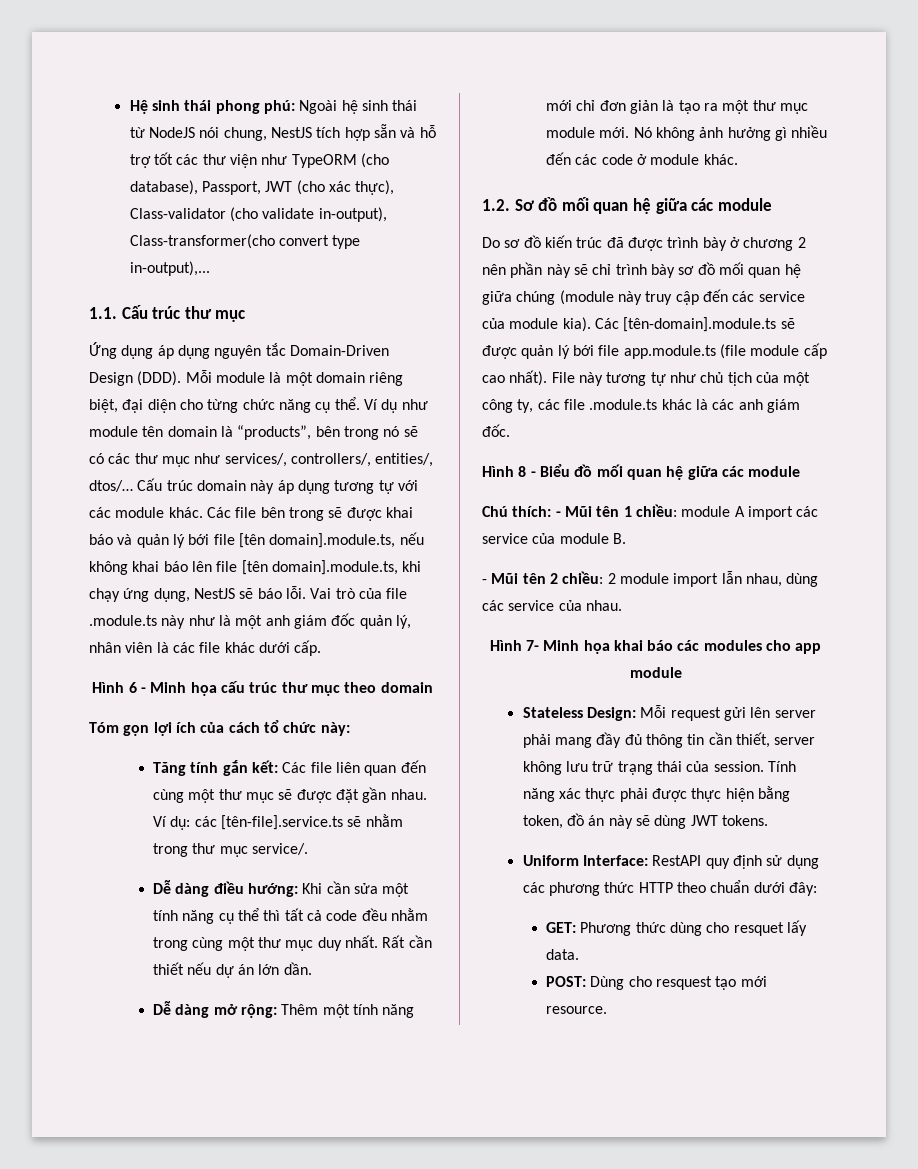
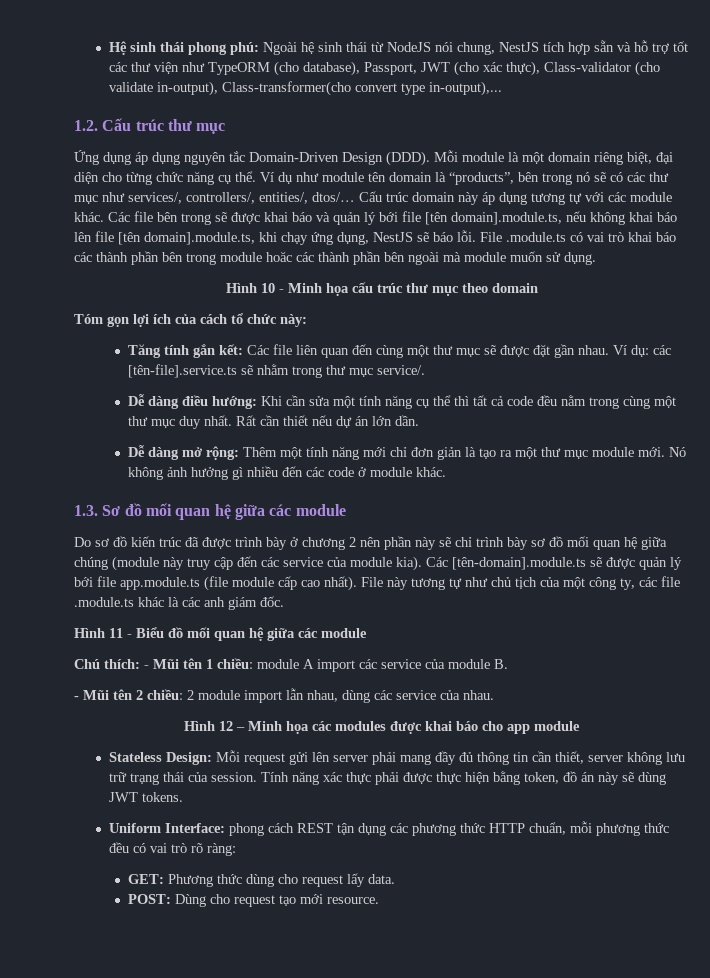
[89,307,117,319] 1.1. -> [74,120,98,131] 1.2.
[310,588,408,599] [89,613,411,629] [89,640,322,656] [92,682,137,693] Vai trò của file .module.ts này như là một anh giám đốc quản lý, nhân viên là các file khác dưới cấp. // Hình 6 -> [480,232,676,242] [74,251,596,265] [225,283,275,293] File .module.ts có vai trò khai báo các thành phần bên trong module hoăc các thành phần bên ngoài mà module muốn sử dụng. // Hình 10
[390,908,428,921] nhằm -> [560,395,586,406] nằm
[482,199,510,211] 1.2. -> [74,505,98,516] 1.3.
[518,466,527,477] 8 -> [109,628,123,638] 11
[525,640,762,654] 7- Minh họa khai báo các modules -> [219,721,478,734] 12 – Minh họa các modules được khai báo
[652,855,783,869] RestAPI quy định sử -> [228,823,355,836] phong cách REST tận
[677,880,818,896] theo chuẩn dưới đây: -> [528,821,669,836] [108,842,236,856] chuẩn, mỗi phương thức đều có vai trò rõ ràng:
[733,922,784,936] resquet -> [301,875,343,887] request
[655,976,712,990] resquest -> [233,895,275,907] request

